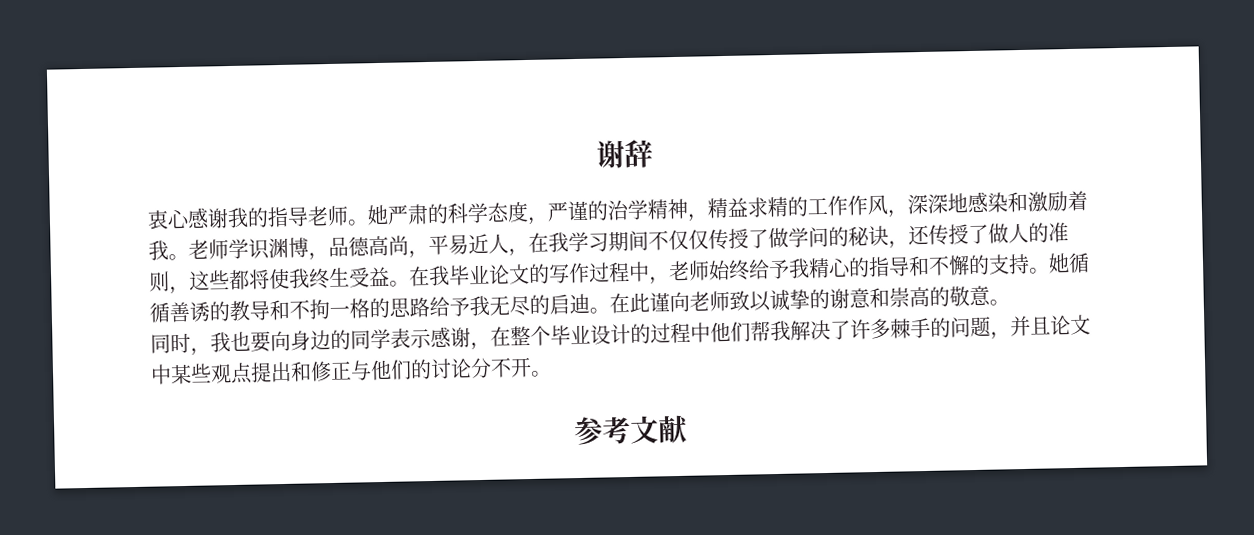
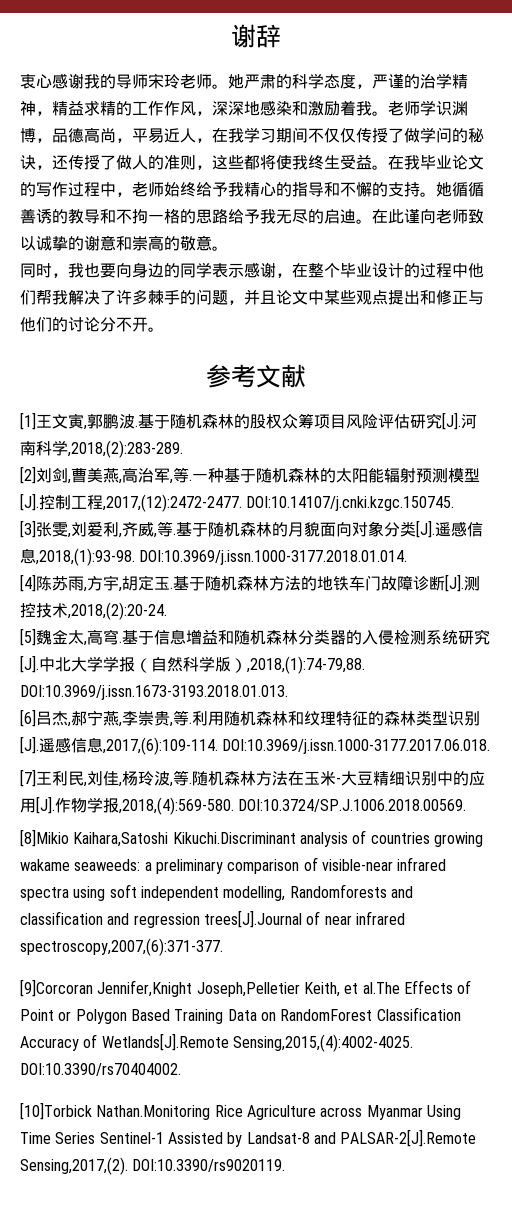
[267,206,309,228] 指导 -> [116,73,180,89] 导师宋玲
(689, 429) none -> [20,412,477,430] [20,440,183,458] [20,466,480,484] [20,493,455,512] [20,520,483,538] [20,548,408,566] [20,574,480,592] [20,602,167,620] [20,628,490,646] [20,655,365,674] [20,685,288,700] [20,709,480,727] [20,736,491,755] [20,769,485,787] [20,796,467,815] [20,829,483,847] [20,857,447,874] [20,884,413,901] [20,910,405,928] [20,938,223,956] [20,979,472,997] [20,1007,461,1024] [20,1033,413,1052] [20,1063,181,1076] [20,1102,461,1120] [20,1129,477,1147] [20,1157,286,1175] // [1]王文寅,郭鹏波.基于随机森林的股权众筹项目风险评估研究[J].河南科学,2018,(2):283-289. // [2]刘剑,曹美燕,高治军,等.一种基于随机森林的太阳能辐射预测模型[J].控制工程,2017,(12):2472-2477. DOI:10.14107/j.cnki.kzgc.150745. // [3]张雯,刘爱利,齐威,等.基于随机森林的月貌面向对象分类[J].遥感信息,2018,(1):93-98. DOI:10.3969/j.issn.1000-3177.2018.01.014. // [4]陈苏雨,方宇,胡定玉.基于随机森林方法的地铁车门故障诊断[J].测控技术,2018,(2):20-24. // [5]魏金太,高穹.基于信息增益和随机森林分类器的入侵检测系统研究[J].中北大学学报（自然科学版）,2018,(1):74-79,88. DOI:10.3969/j.issn.1673-3193.2018.01.013. // [6]吕杰,郝宁燕,李崇贵,等.利用随机森林和纹理特征的森林类型识别[J].遥感信息,2017,(6):109-114. DOI:10.3969/j.issn.1000-3177.2017.06.018. // [7]王利民,刘佳,杨玲波,等.随机森林方法在玉米-大豆精细识别中的应用[J].作物学报,2018,(4):569-580. DOI:10.3724/SP.J.1006.2018.00569. // [8]Mikio Kaihara,Satoshi Kikuchi.Discriminant analysis of countries growing wakame seaweeds: a preliminary comparison of visible-near infrared spectra using soft independent modelling, Randomforests and classification and regression trees[J].Journal of near infrared spectroscopy,2007,(6):371-377. // [9]Corcoran Jennifer,Knight Joseph,Pelletier Keith, et al.The Effects of Point or Polygon Based Training Data on RandomForest Classification Accuracy of Wetlands[J].Remote Sensing,2015,(4):4002-4025. DOI:10.3390/rs70404002. // [10]Torbick Nathan.Monitoring Rice Agriculture across Myanmar Using Time Series Sentinel-1 Assisted by Landsat-8 and PALSAR-2[J].Remote Sensing,2017,(2). DOI:10.3390/rs9020119.

